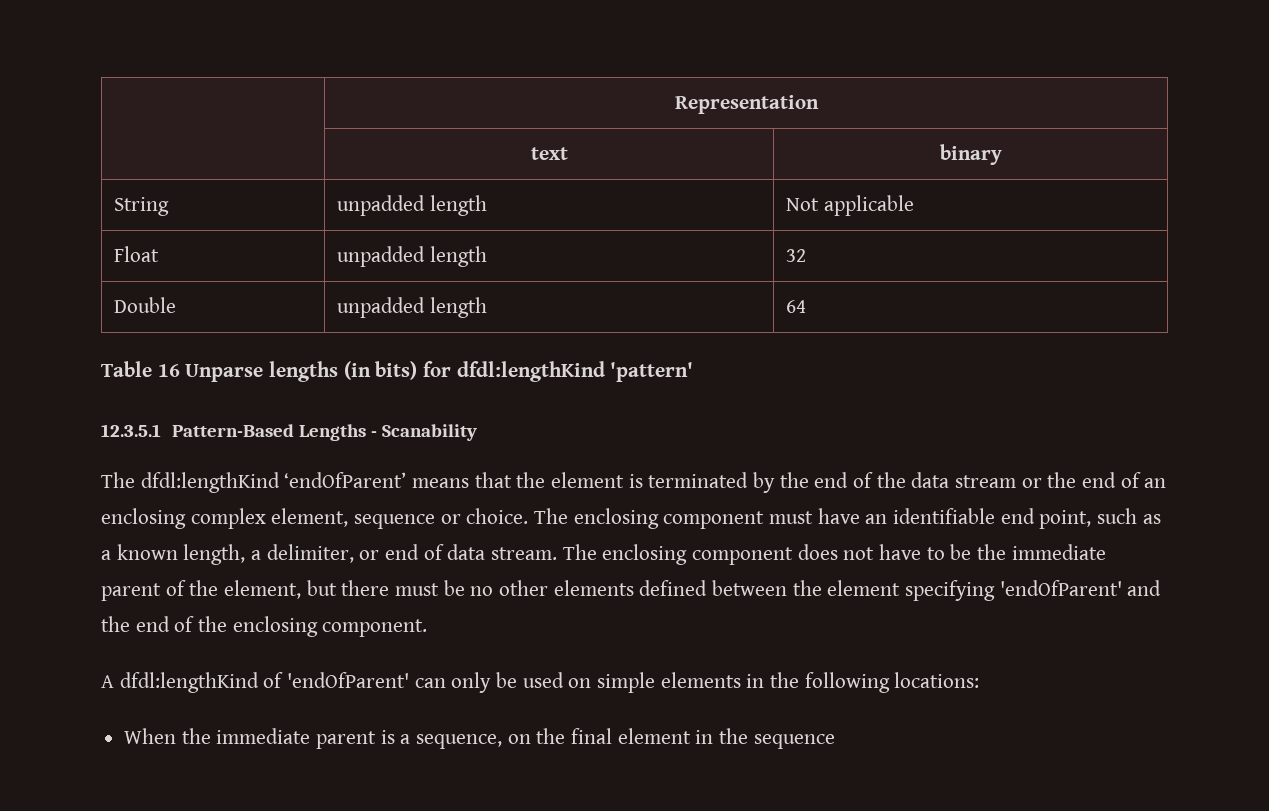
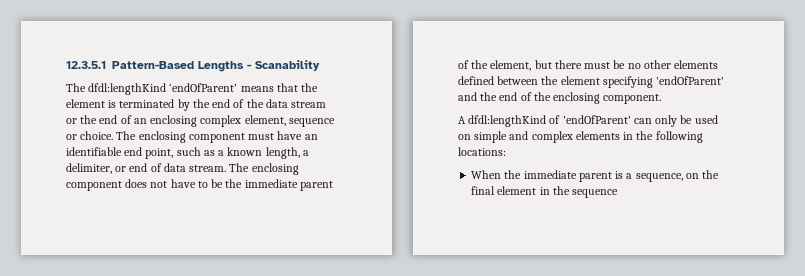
[674,95,819,114] [530,147,568,160] [939,144,1002,165] [114,197,170,216] [337,195,487,216] [786,195,914,216] [114,246,160,262] [337,246,487,267] [786,249,807,262] [114,297,177,313] [337,297,487,318] [786,300,807,313] [101,361,694,382] | Representation // | text | binary // String | unpadded length | Not applicable // Float | unpadded length | 32 // Double | unpadded length | 64 // Table 16 Unparse lengths (in bits) for dfdl:lengthKind 'pattern' // -> (66, 65) none
(656, 682) none -> [509,131,573,143] and complex

